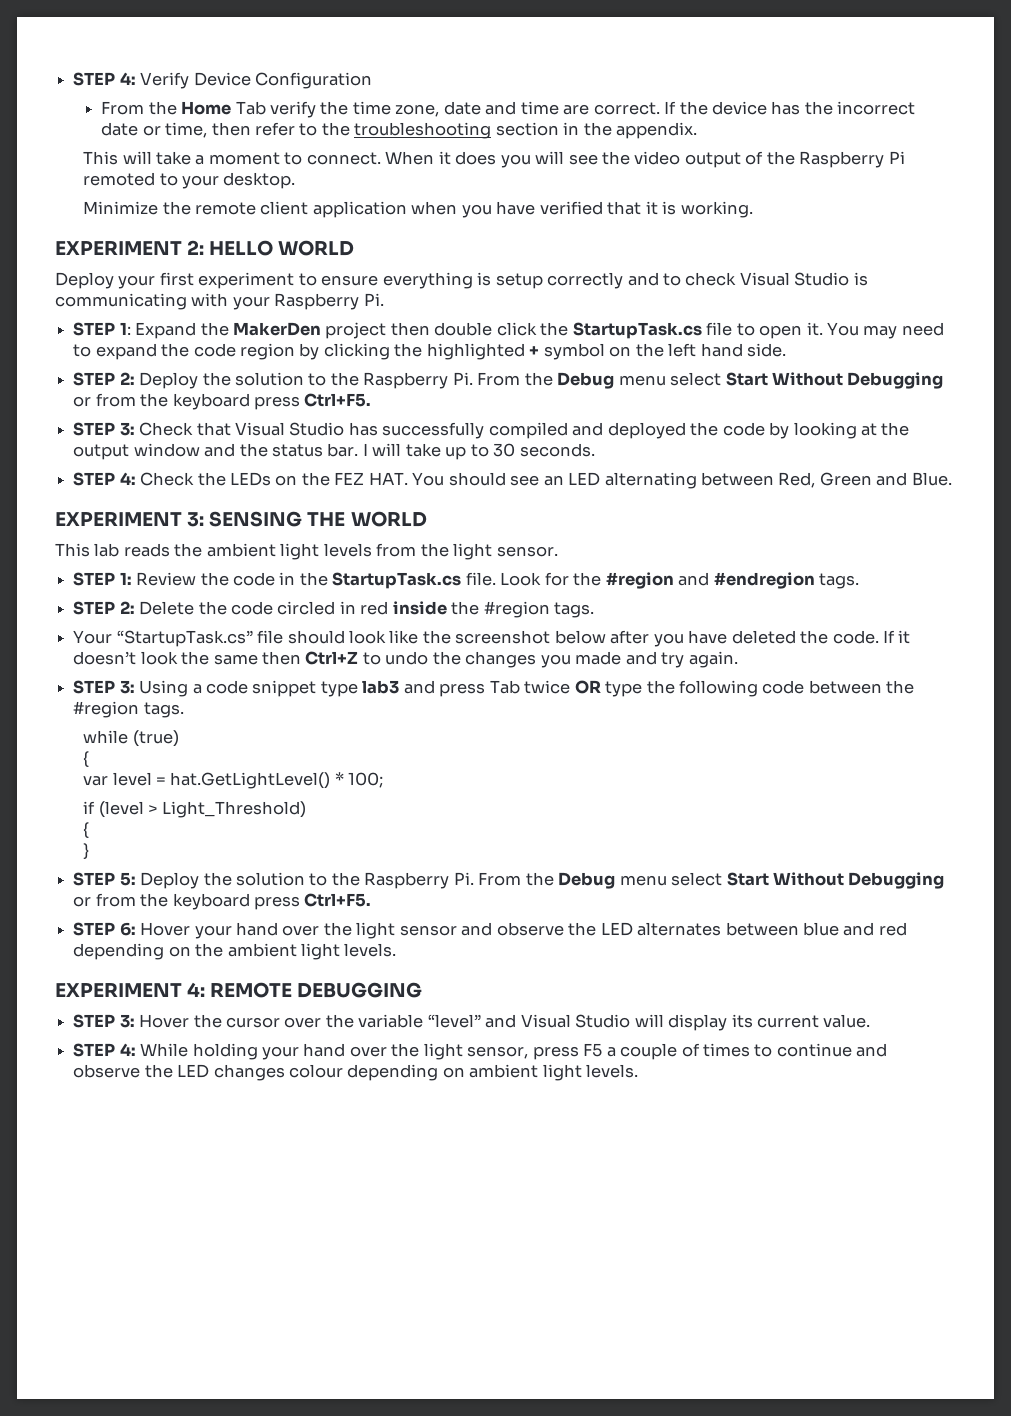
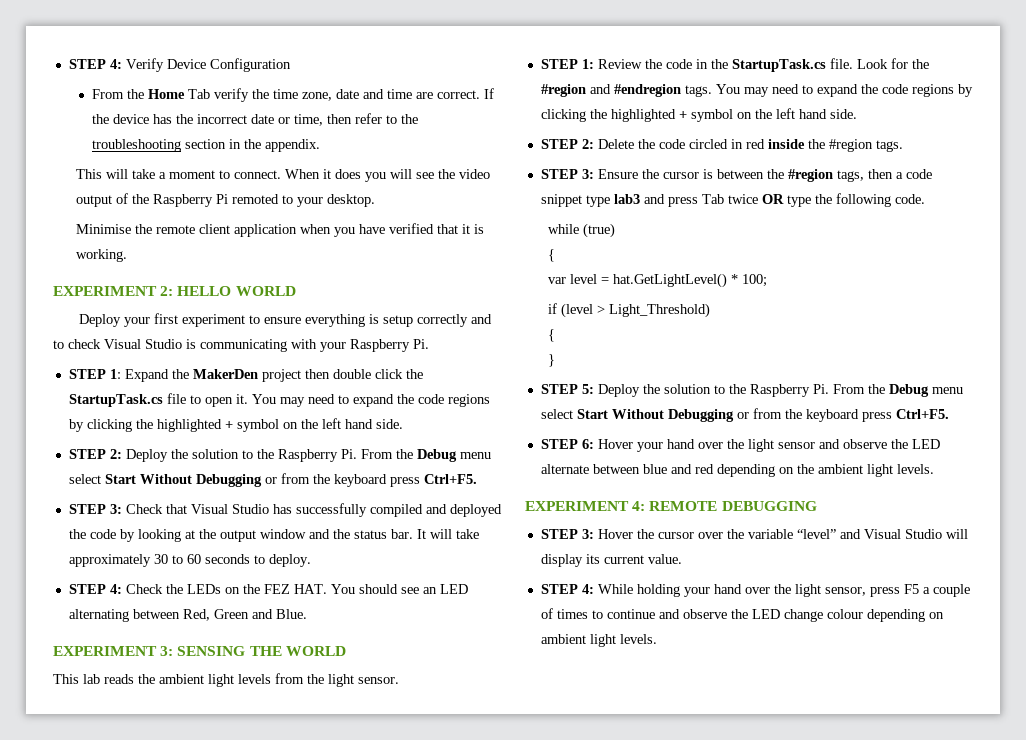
[83,201,159,215] Minimize -> [76,224,132,234] Minimise
[239,343,295,360] region -> [447,394,490,407] regions
[362,443,595,460] I will take up to 30 seconds. -> [416,529,479,539] [68,554,311,567] It will take approximately 30 to 60 seconds to deploy.
(859, 581) none -> [715,84,973,97] [540,108,857,122] You may need to expand the code regions by clicking the highlighted + symbol on the left hand side.
[73,630,911,647] [73,651,738,668] [73,680,189,697] Your “StartupTask.cs” file should look like the screenshot below after you have deleted the code. If it doesn’t look the same then Ctrl+Z to undo the changes you made and try again. // STEP 3: Using -> [540,169,893,182] STEP 3: Ensure the cursor is between the #region tags, then
[762,680,915,694] [73,701,184,718] code between the #region tags. -> [894,194,925,204] code.
[637,922,722,936] alternates -> [540,464,589,474] alternate
[213,1064,285,1081] changes -> [783,609,823,622] change

